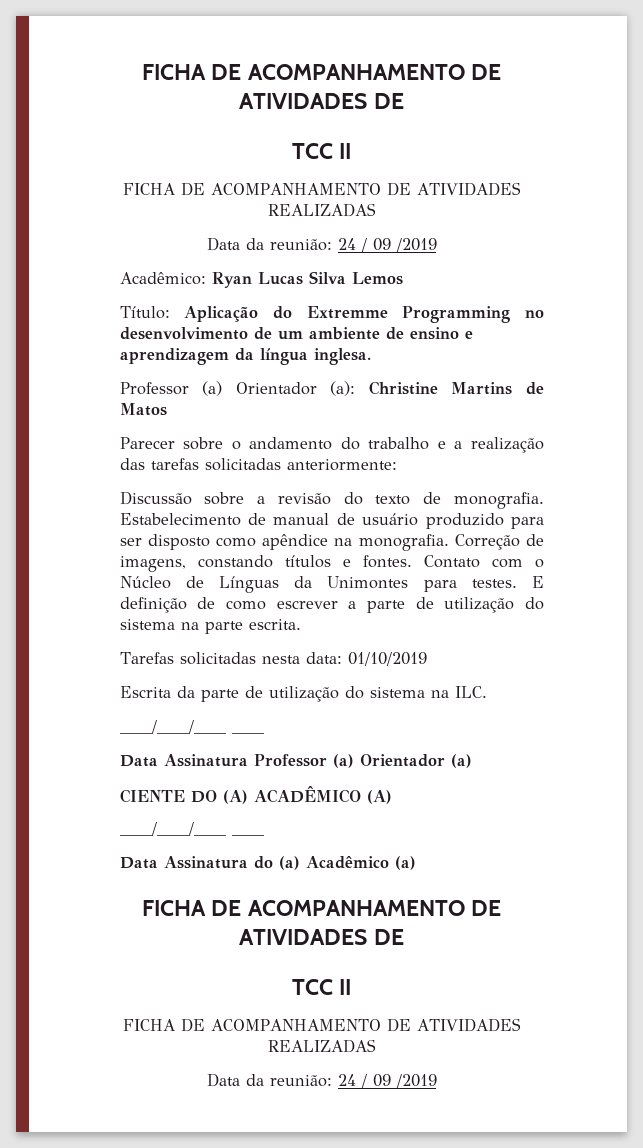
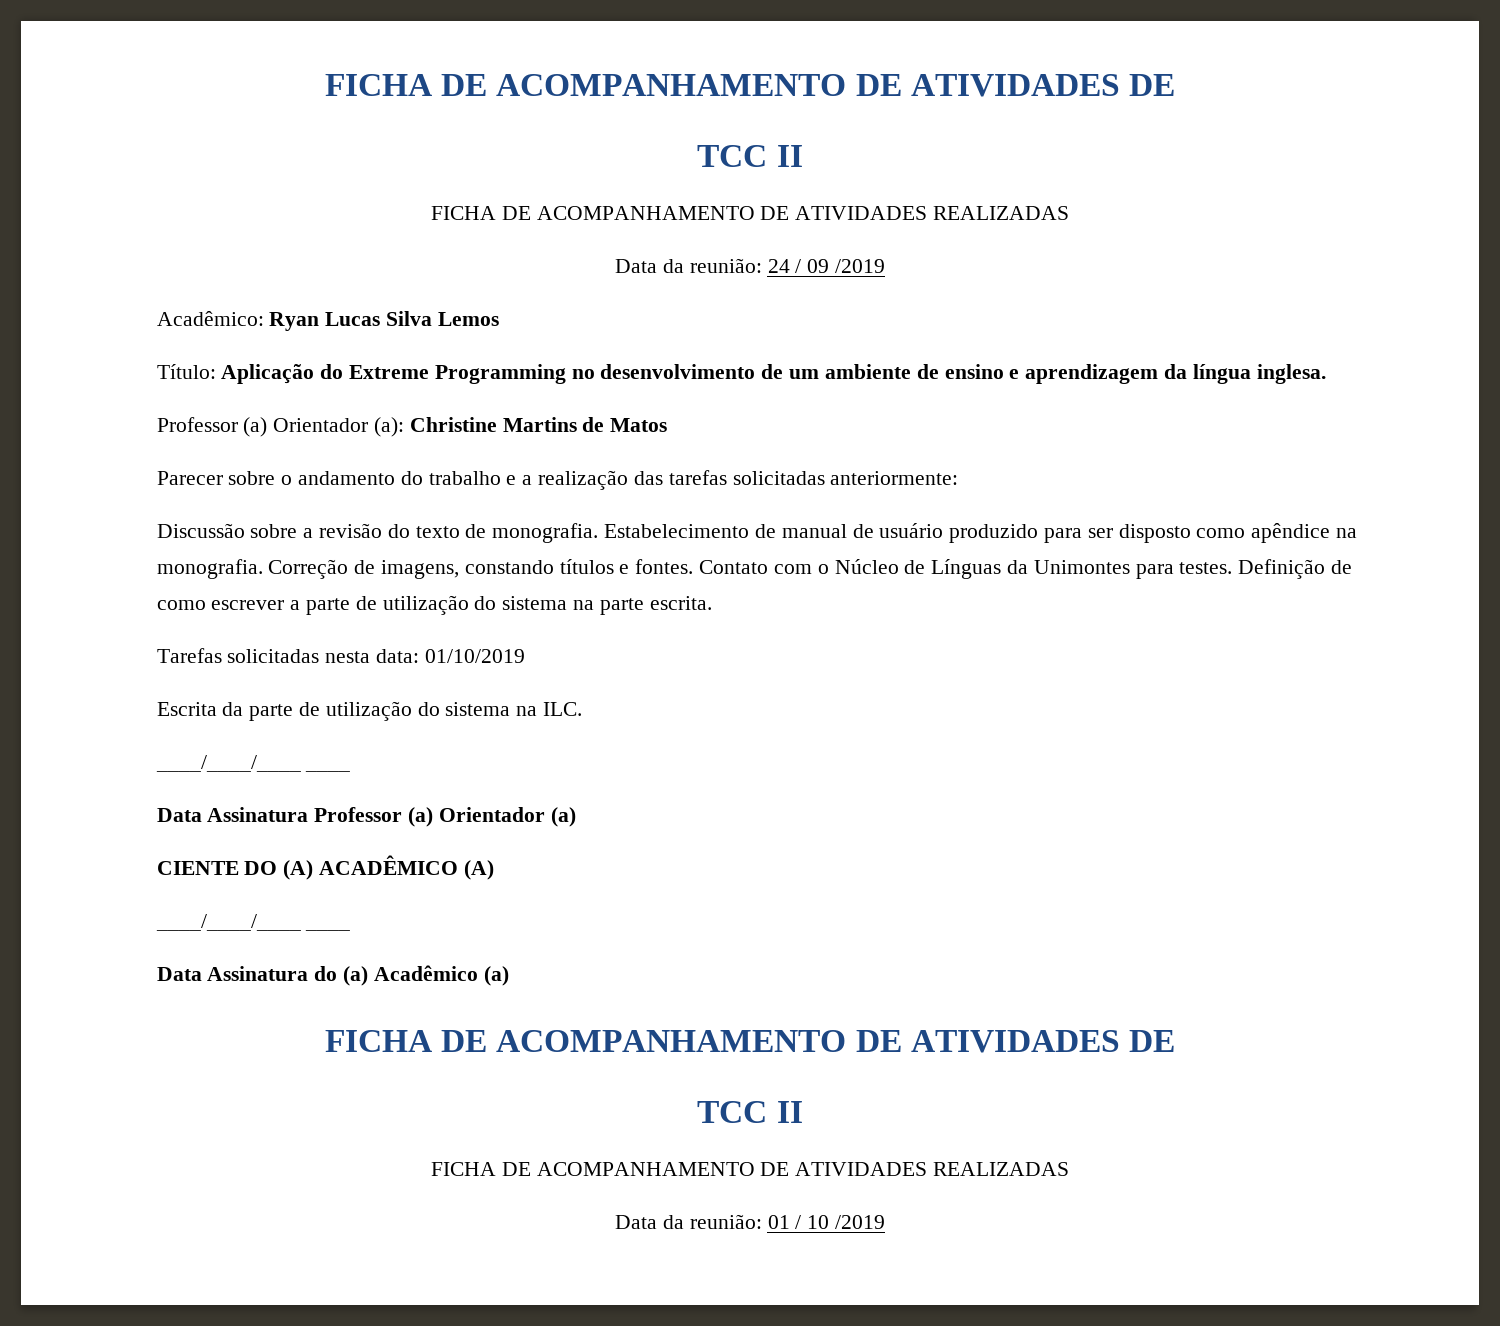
[306,306,388,319] Extremme -> [349,365,430,379] Extreme
[532,576,544,588] [119,597,187,613] E definição -> [1238,559,1326,579] Definição
[337,1074,391,1088] 24 / 09 -> [767,1215,830,1229] 01 / 10

